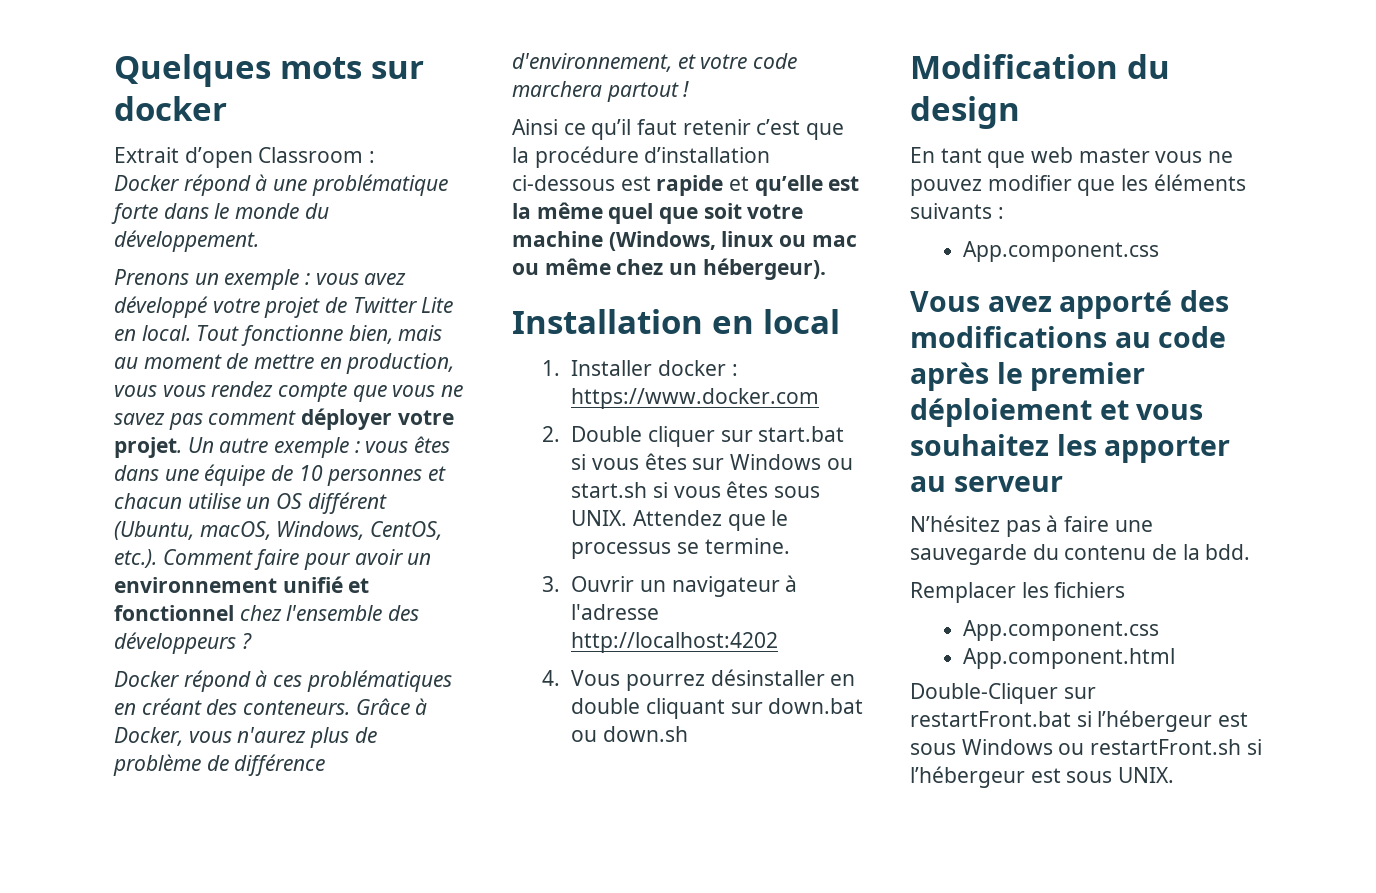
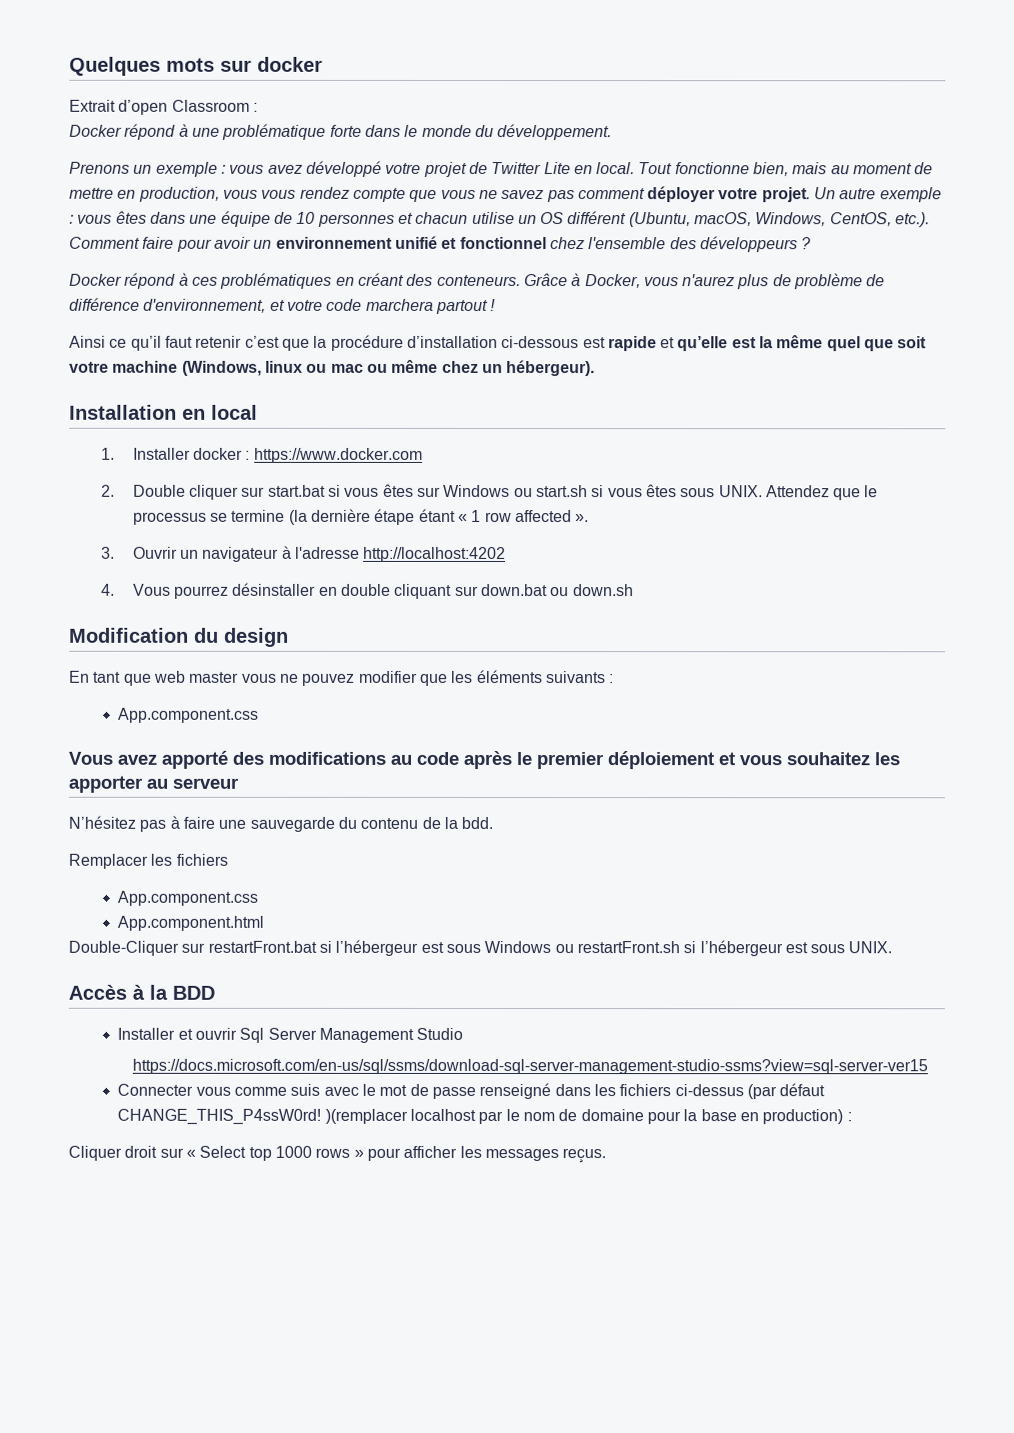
[704,538,790,554] termine. -> [231,508,590,525] termine (la dernière étape étant « 1 row affected ».
(1175, 775) none -> [68,984,215,1000] [117,1027,464,1043] [131,1058,928,1075] [117,1082,826,1100] [117,1108,852,1125] [68,1145,607,1164] // Accès à la BDD // Installer et ouvrir Sql Server Management Studio // https://docs.microsoft.com/en-us/sql/ssms/download-sql-server-management-studio-ssms?view=sql-server-ver15 // Connecter vous comme suis avec le mot de passe renseigné dans les fichiers ci-dessus (par défaut CHANGE_THIS_P4ssW0rd! )(remplacer localhost par le nom de domaine pour la base en production) : // Cliquer droit sur « Select top 1000 rows » pour afficher les messages reçus.

